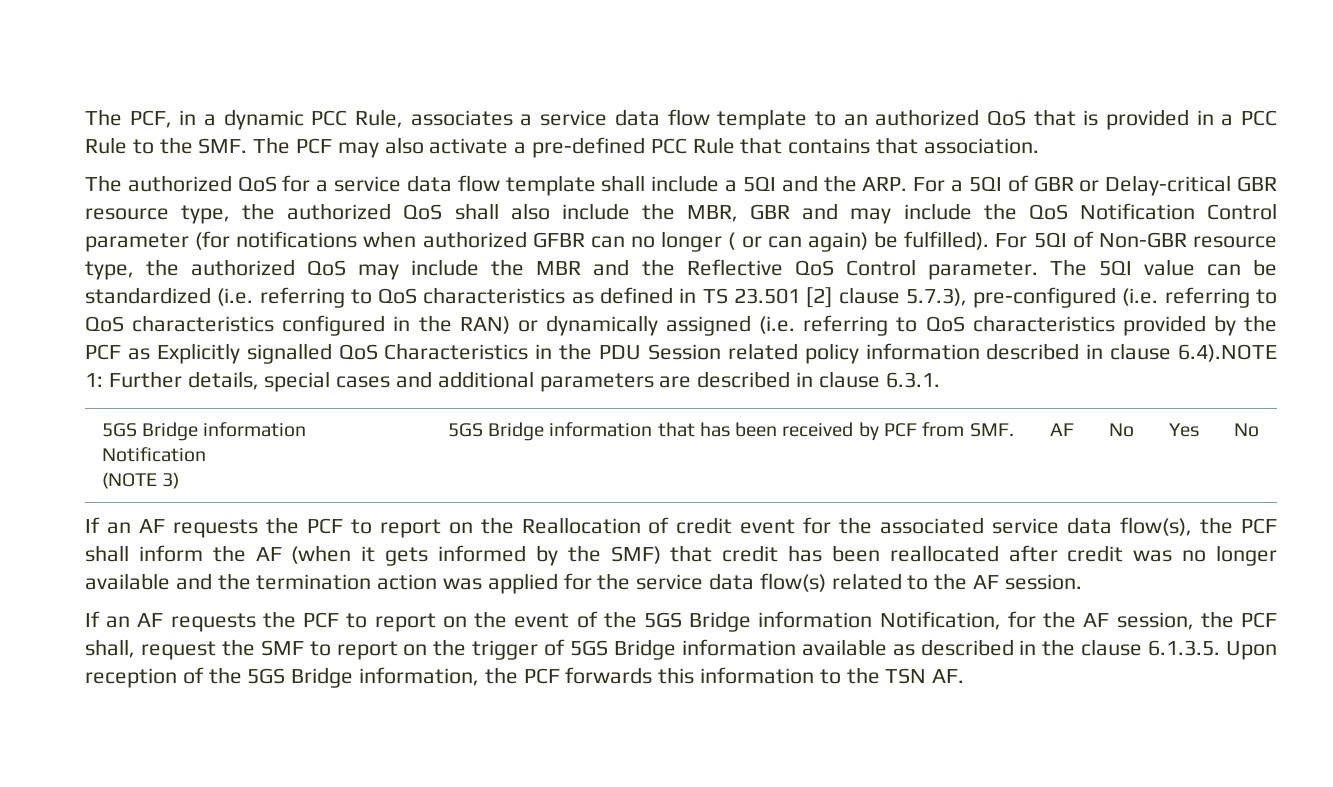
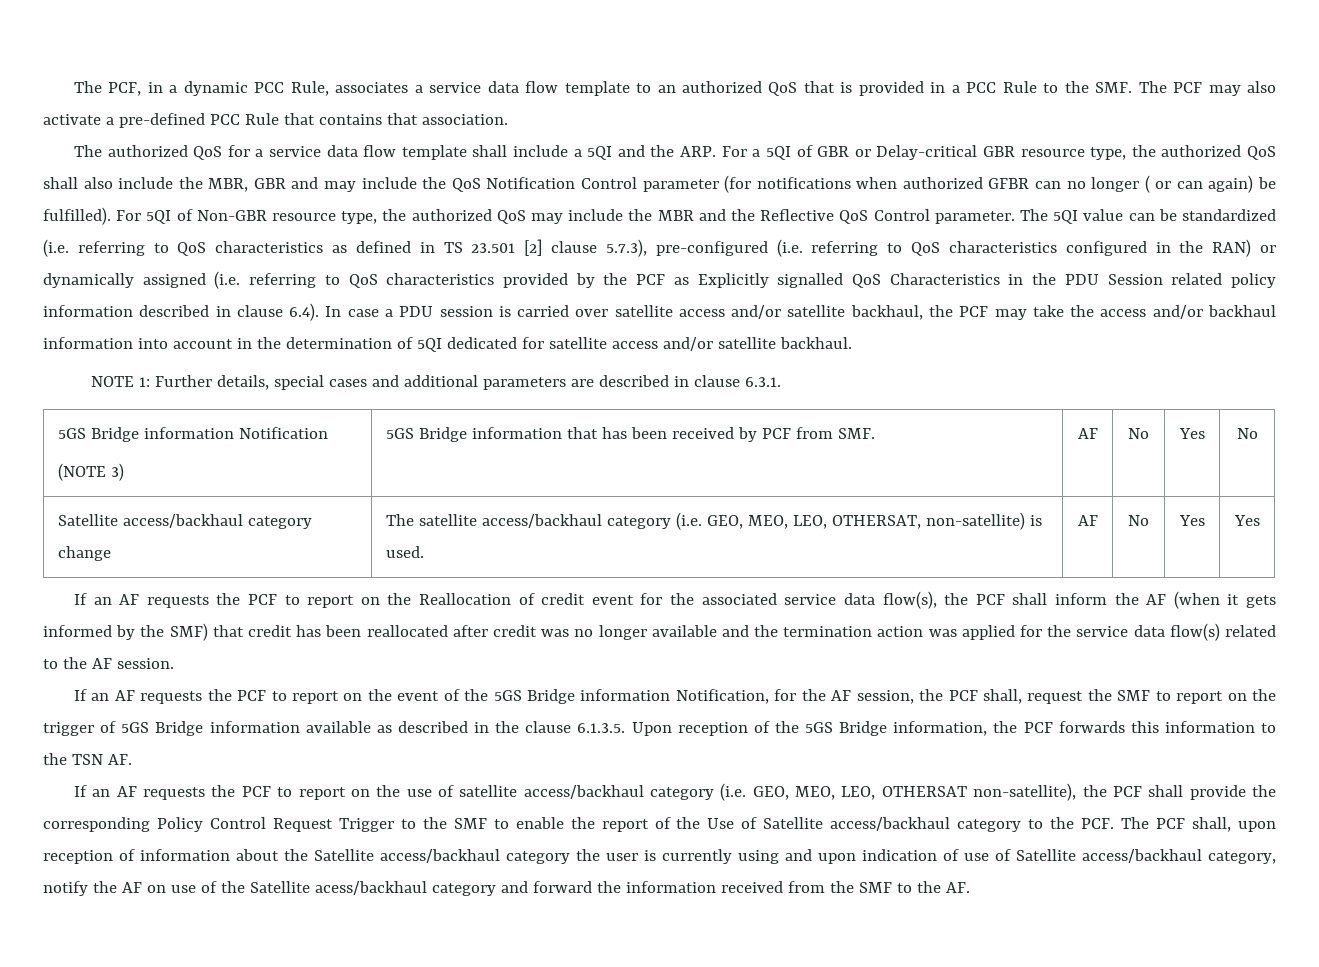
[1178,344,1277,362] 6.4).NOTE -> [289,303,1276,321] [43,337,852,352] [91,376,135,387] 6.4). In case a PDU session is carried over satellite access and/or satellite backhaul, the PCF may take the access and/or backhaul information into account in the determination of 5QI dedicated for satellite access and/or satellite backhaul. // NOTE
(1259, 430) none -> [57,514,312,529] [57,546,111,561] [385,512,1042,530] [385,546,424,558] [1077,515,1098,526] [1128,515,1149,526] [1178,515,1205,526] [1233,515,1260,526] // Satellite access/backhaul category change | The satellite access/backhaul category (i.e. GEO, MEO, LEO, OTHERSAT, non-satellite) is used. | AF | No | Yes | Yes
(965, 676) none -> [73,783,1276,801] [43,817,1277,832] [43,849,1276,864] [43,881,970,896] // If an AF requests the PCF to report on the use of satellite access/backhaul category (i.e. GEO, MEO, LEO, OTHERSAT non-satellite), the PCF shall provide the corresponding Policy Control Request Trigger to the SMF to enable the report of the Use of Satellite access/backhaul category to the PCF. The PCF shall, upon reception of information about the Satellite access/backhaul category the user is currently using and upon indication of use of Satellite access/backhaul category, notify the AF on use of the Satellite acess/backhaul category and forward the information received from the SMF to the AF.

